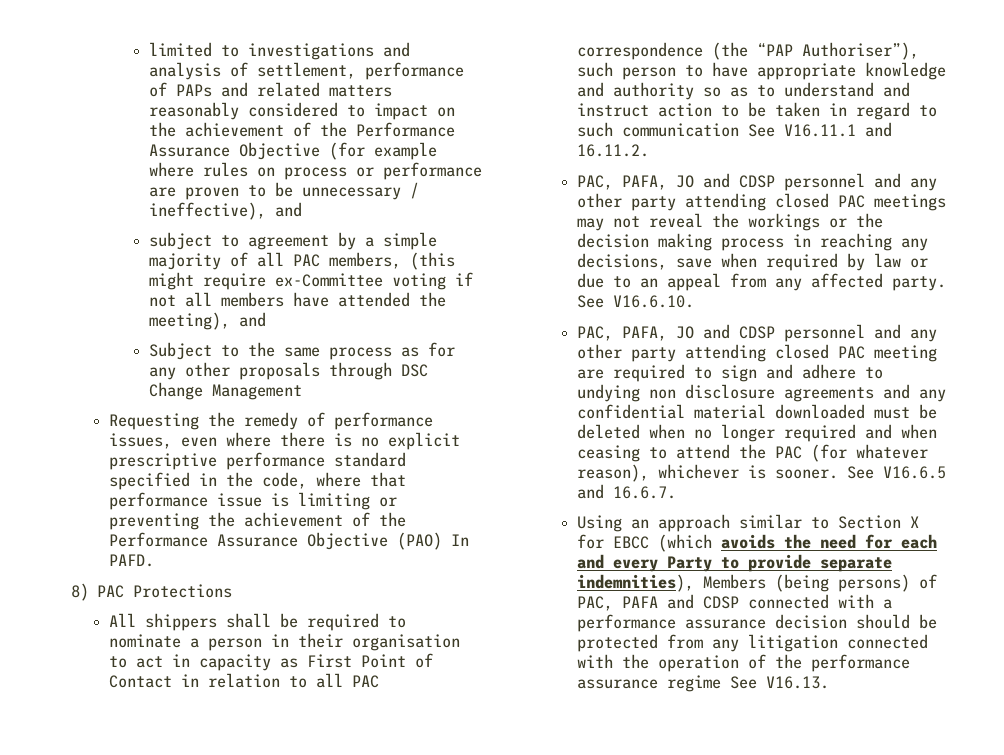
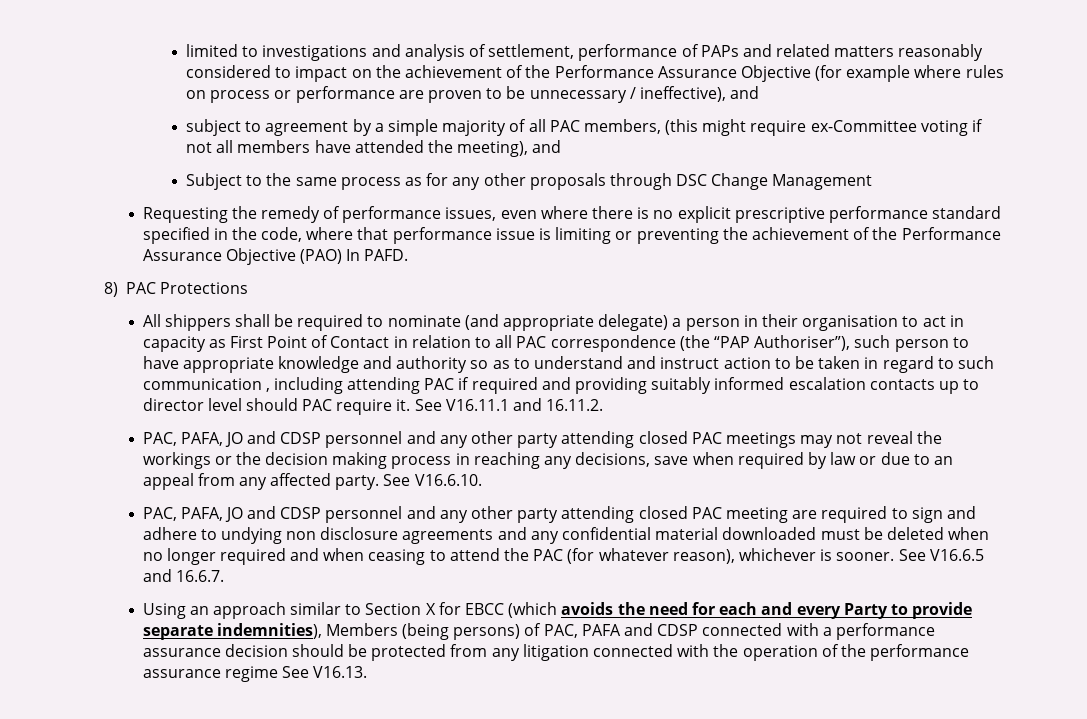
(181, 641) none -> [464,314,669,331] (and appropriate delegate)
(739, 130) none -> [265,377,980,394] [142,398,411,415] , including attending PAC if required and providing suitably informed escalation contacts up to director level should PAC require it.

